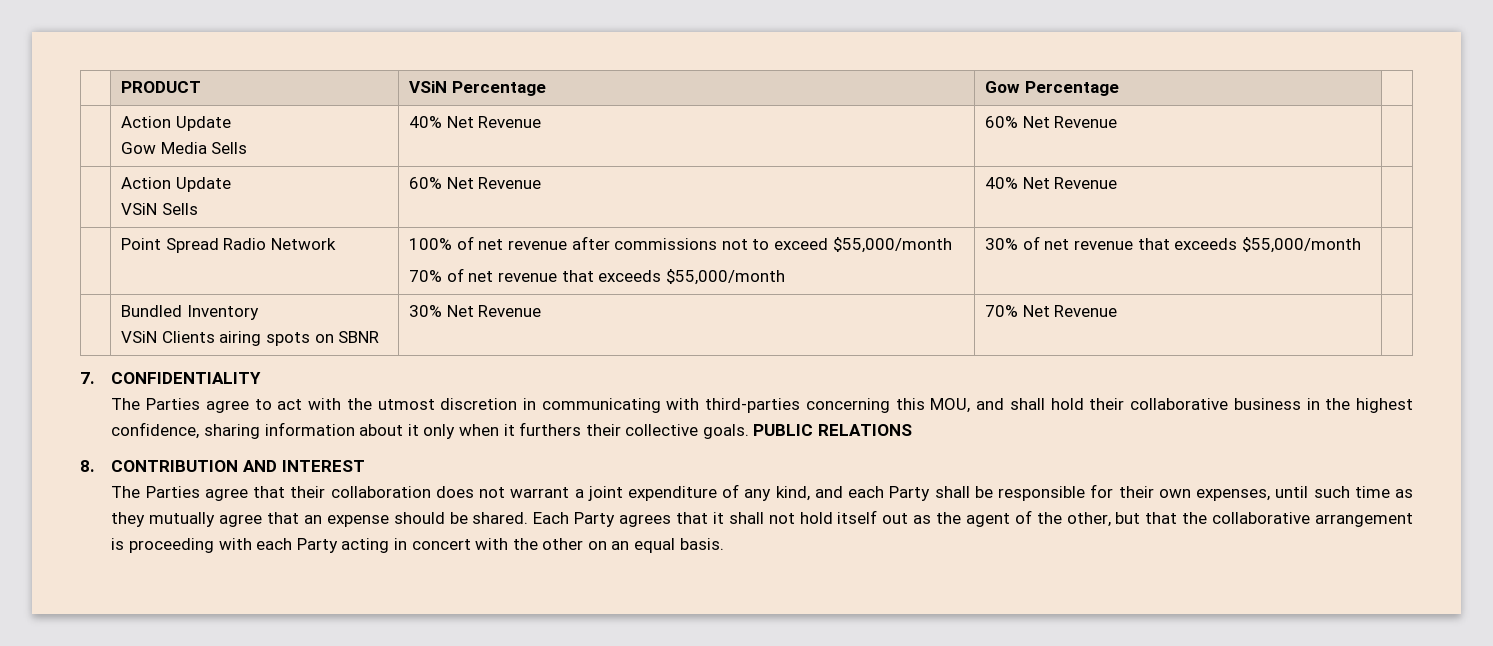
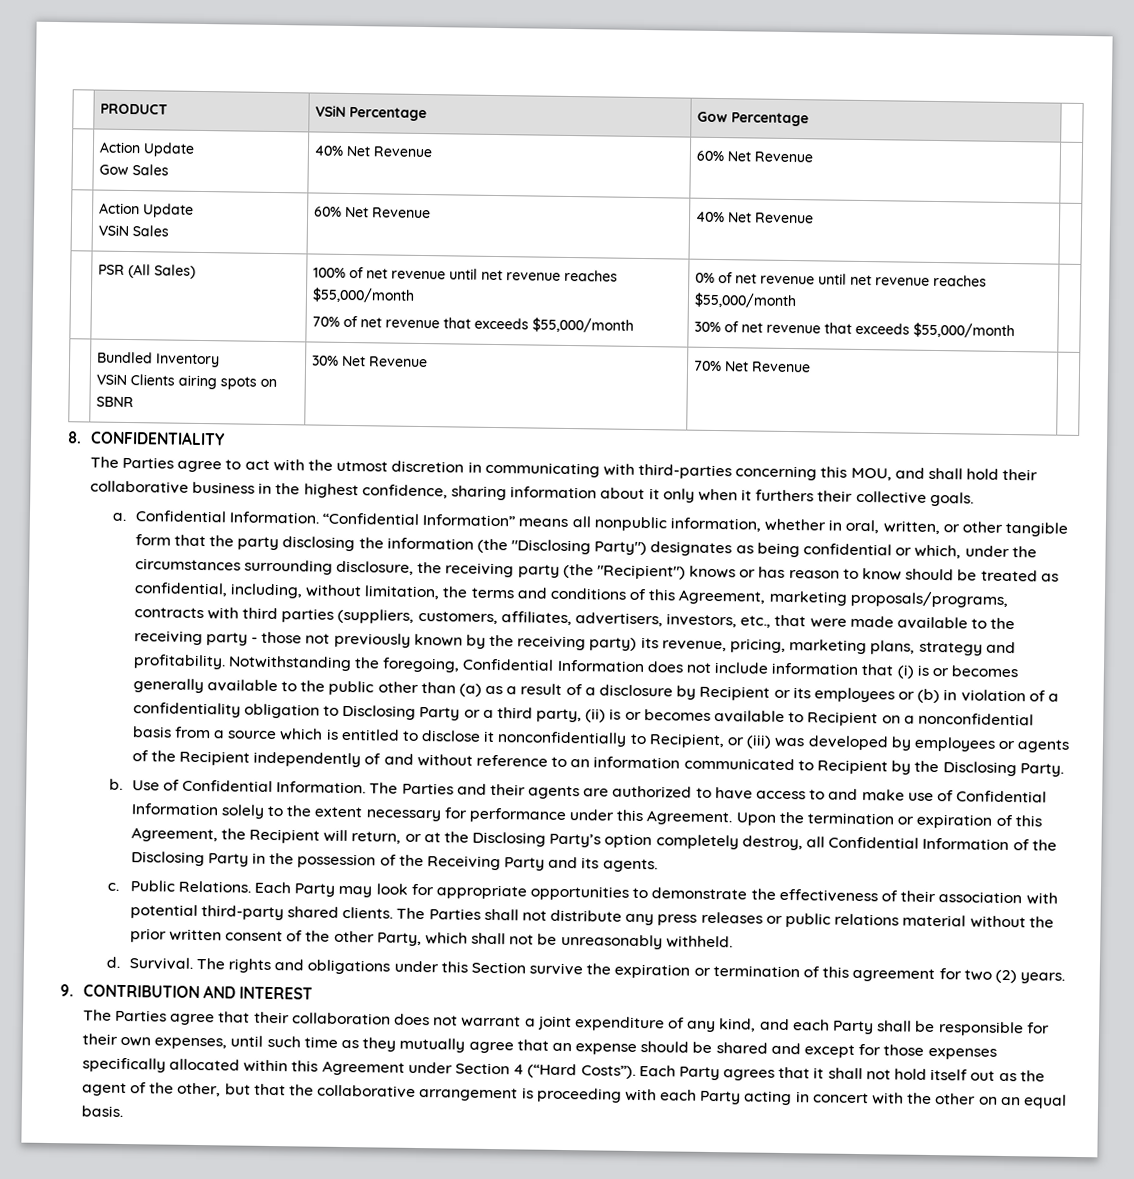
[160,142,248,154] Media Sells -> [131,164,169,176] Sales
[161,203,198,215] Sells -> [131,225,169,237] Sales
[121,238,336,253] Point Spread Radio Network -> [97,263,196,279] PSR (All Sales)
[571,236,828,250] after commissions not to exceed -> [448,268,618,282] until net revenue reaches
(785, 277) none -> [694,272,987,287] [693,292,797,309] 0% of net revenue until net revenue reaches $55,000/month //
[80,372,95,384] 7. -> [67,431,82,444] 8.
[753,424,913,436] [80,460,95,472] PUBLIC RELATIONS // 8. -> [111,510,1069,537] [134,534,1037,559] [134,558,1059,582] [133,582,1008,609] [133,607,1016,630] [133,630,1016,656] [132,654,1019,679] [132,678,1060,704] [132,702,1034,727] [131,726,1070,753] [131,750,1064,777] [108,778,1048,803] [130,803,1042,829] [130,827,1057,851] [130,851,658,873] [106,880,1058,905] [129,904,1054,929] [129,928,733,950] [105,956,1066,984] [60,984,74,997] // a. Confidential Information. “Confidential Information” means all nonpublic information, whether in oral, written, or other tangible form that the party disclosing the information (the "Disclosing Party") designates as being confidential or which, under the circumstances surrounding disclosure, the receiving party (the "Recipient") knows or has reason to know should be treated as confidential, including, without limitation, the terms and conditions of this Agreement, marketing proposals/programs, contracts with third parties (suppliers, customers, affiliates, advertisers, investors, etc., that were made available to the receiving party - those not previously known by the receiving party) its revenue, pricing, marketing plans, strategy and profitability. Notwithstanding the foregoing, Confidential Information does not include information that (i) is or becomes generally available to the public other than (a) as a result of a disclosure by Recipient or its employees or (b) in violation of a confidentiality obligation to Disclosing Party or a third party, (ii) is or becomes available to Recipient on a nonconfidential basis from a source which is entitled to disclose it nonconfidentially to Recipient, or (iii) was developed by employees or agents of the Recipient independently of and without reference to an information communicated to Recipient by the Disclosing Party. // b. Use of Confidential Information. The Parties and their agents are authorized to have access to and make use of Confidential Information solely to the extent necessary for performance under this Agreement. Upon the termination or expiration of this Agreement, the Recipient will return, or at the Disclosing Party’s option completely destroy, all Confidential Information of the Disclosing Party in the possession of the Receiving Party and its agents. // c. Public Relations. Each Party may look for appropriate opportunities to demonstrate the effectiveness of their association with potential third-party shared clients. The Parties shall not distribute any press releases or public relations material without the prior written consent of the other Party, which shall not be unreasonably withheld. // d. Survival. The rights and obligations under this Section survive the expiration or termination of this agreement for two (2) years. // 9.
[472,512,529,524] shared. -> [715,1042,997,1060] [81,1057,636,1079] shared and except for those expenses specifically allocated within this Agreement under Section 4 (“Hard Costs”).

